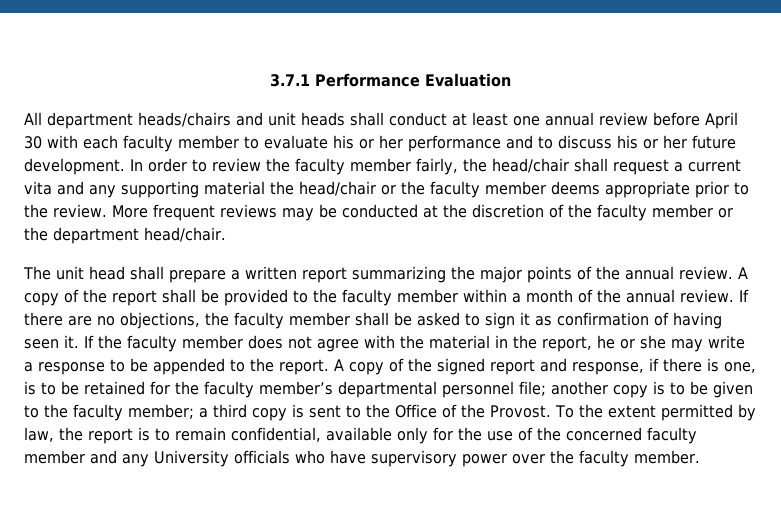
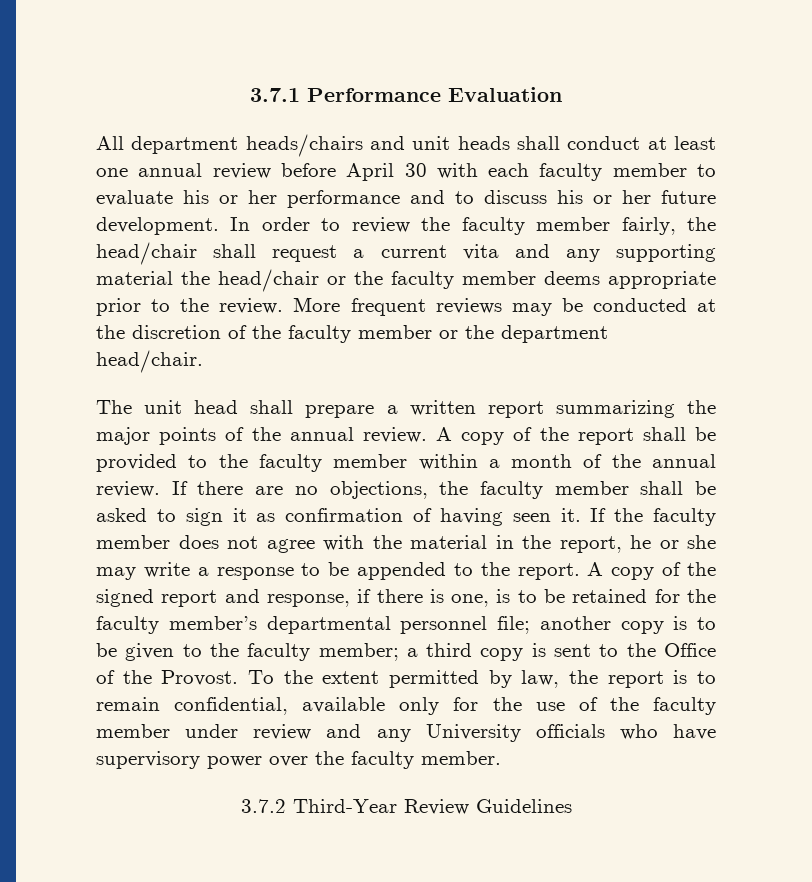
[566,427,697,444] [24,450,85,464] concerned faculty member -> [652,697,716,715] [96,724,312,740] faculty member under review
(700, 457) none -> [240,799,572,815] // 3.7.2 Third-Year Review Guidelines

